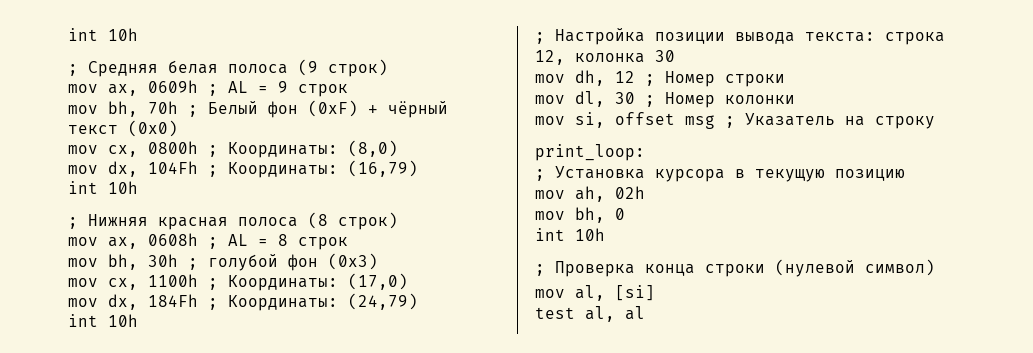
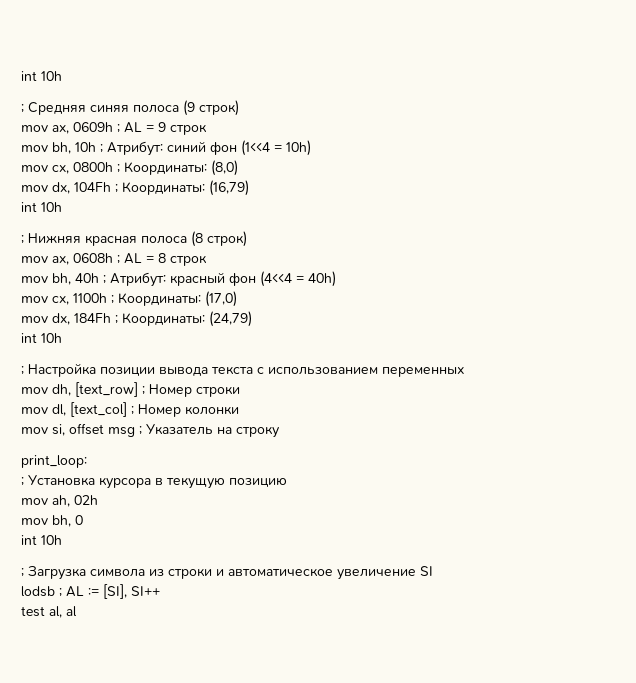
[168,60,218,74] белая -> [90,105,129,113] синяя
[148,100,448,118] [68,120,178,137] 70h ; Белый фон (0xF) + чёрный текст (0x0) -> [75,140,311,156] 10h ; Атрибут: синий фон (1<<4 = 10h)
[148,253,378,271] 30h ; голубой фон (0x3) -> [75,271,336,287] 40h ; Атрибут: красный фон (4<<4 = 40h)
[805,32,945,45] [535,50,675,65] текста: строка 12, колонка 30 -> [211,366,464,377] текста с использованием переменных
[615,71,635,83] 12 -> [75,382,138,397] [text_row]
[615,92,635,104] 30 -> [70,402,127,417] [text_col]
[555,259,935,277] [535,285,655,301] Проверка конца строки (нулевой символ) // mov al, [si] -> [28,565,433,580] [21,584,160,599] Загрузка символа из строки и автоматическое увеличение SI // lodsb ; AL := [SI], SI++

